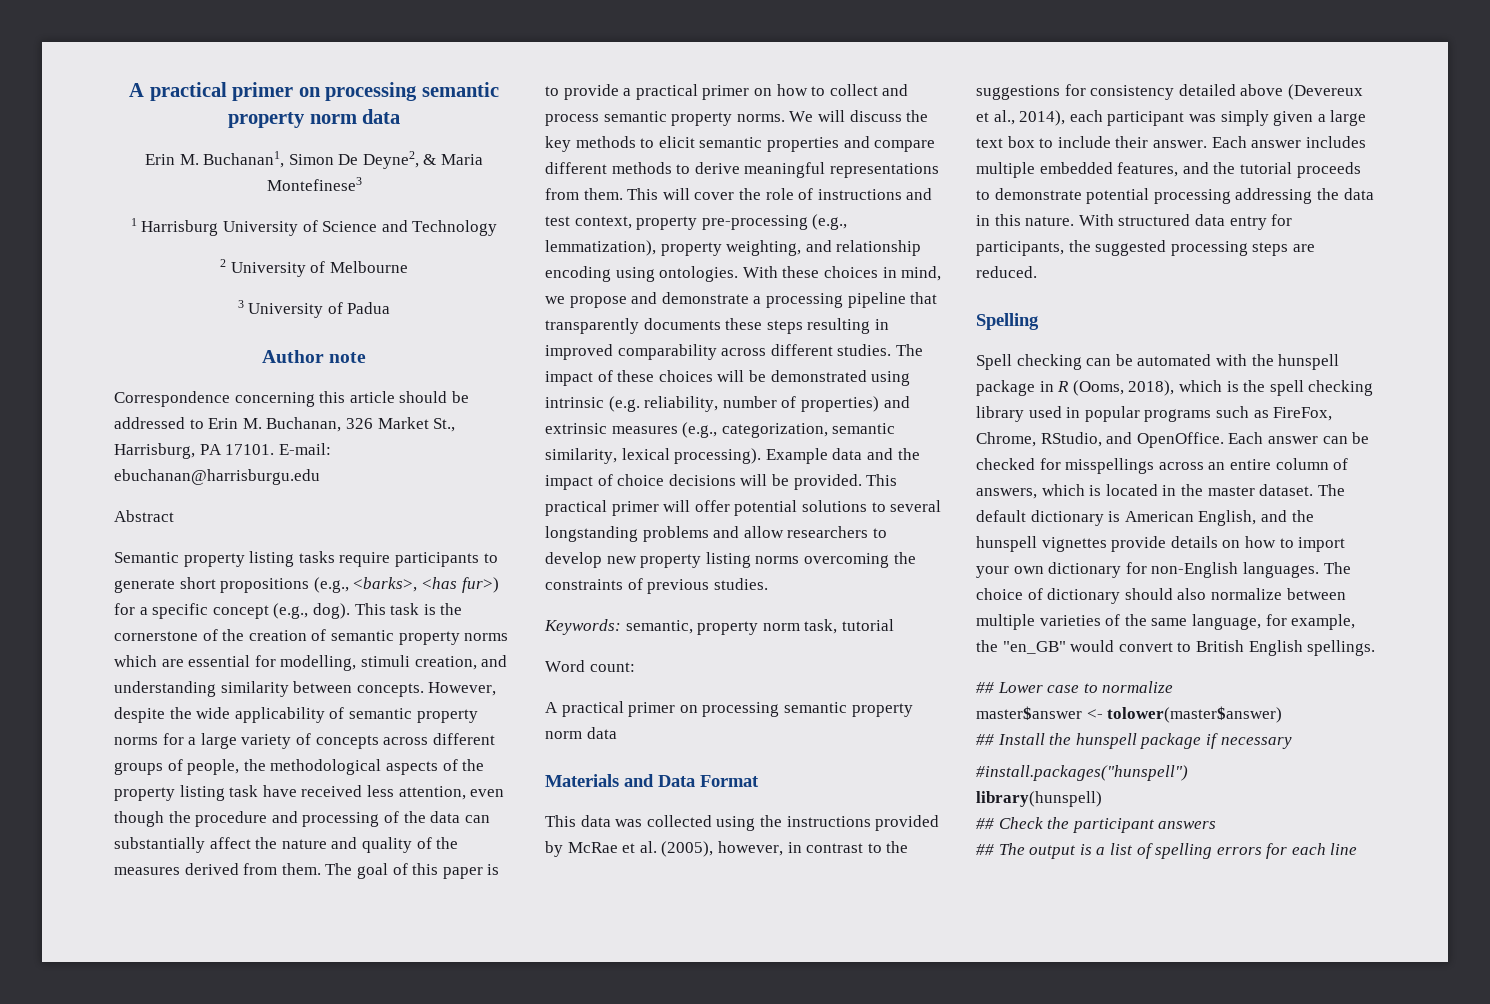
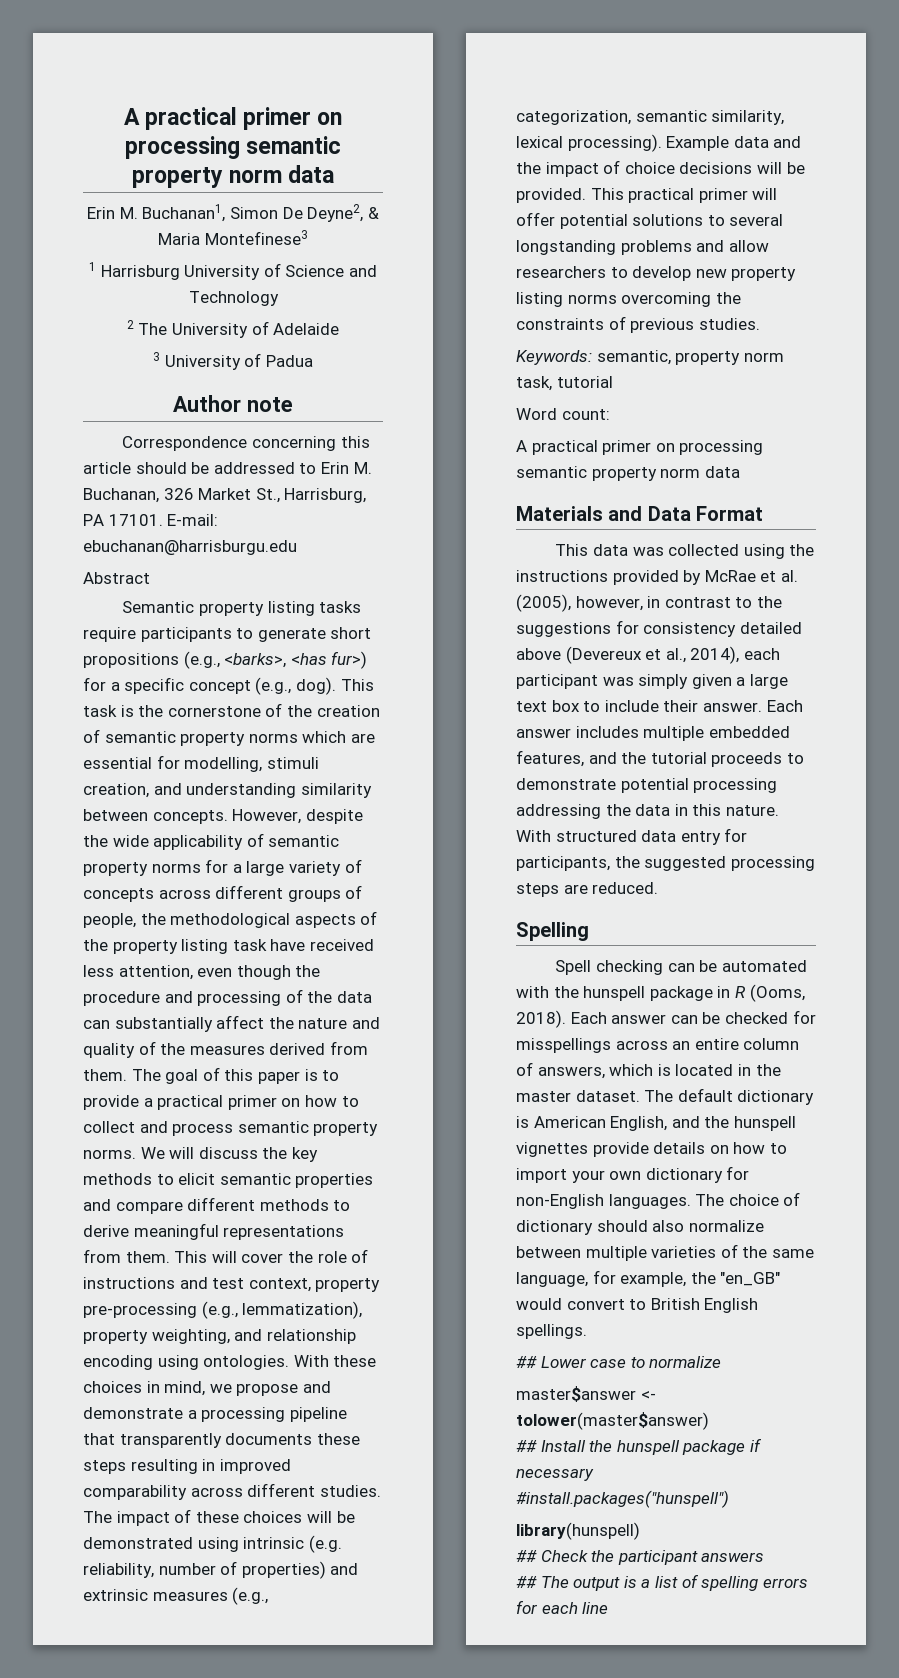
[230,261,408,277] University of Melbourne -> [138,321,340,338] The University of Adelaide
[1128,380,1374,396] [976,406,1333,422] [976,432,1224,448] 2018), which is the spell checking library used in popular programs such as FireFox, Chrome, RStudio, and OpenOffice. -> [516,1010,566,1028] 2018).

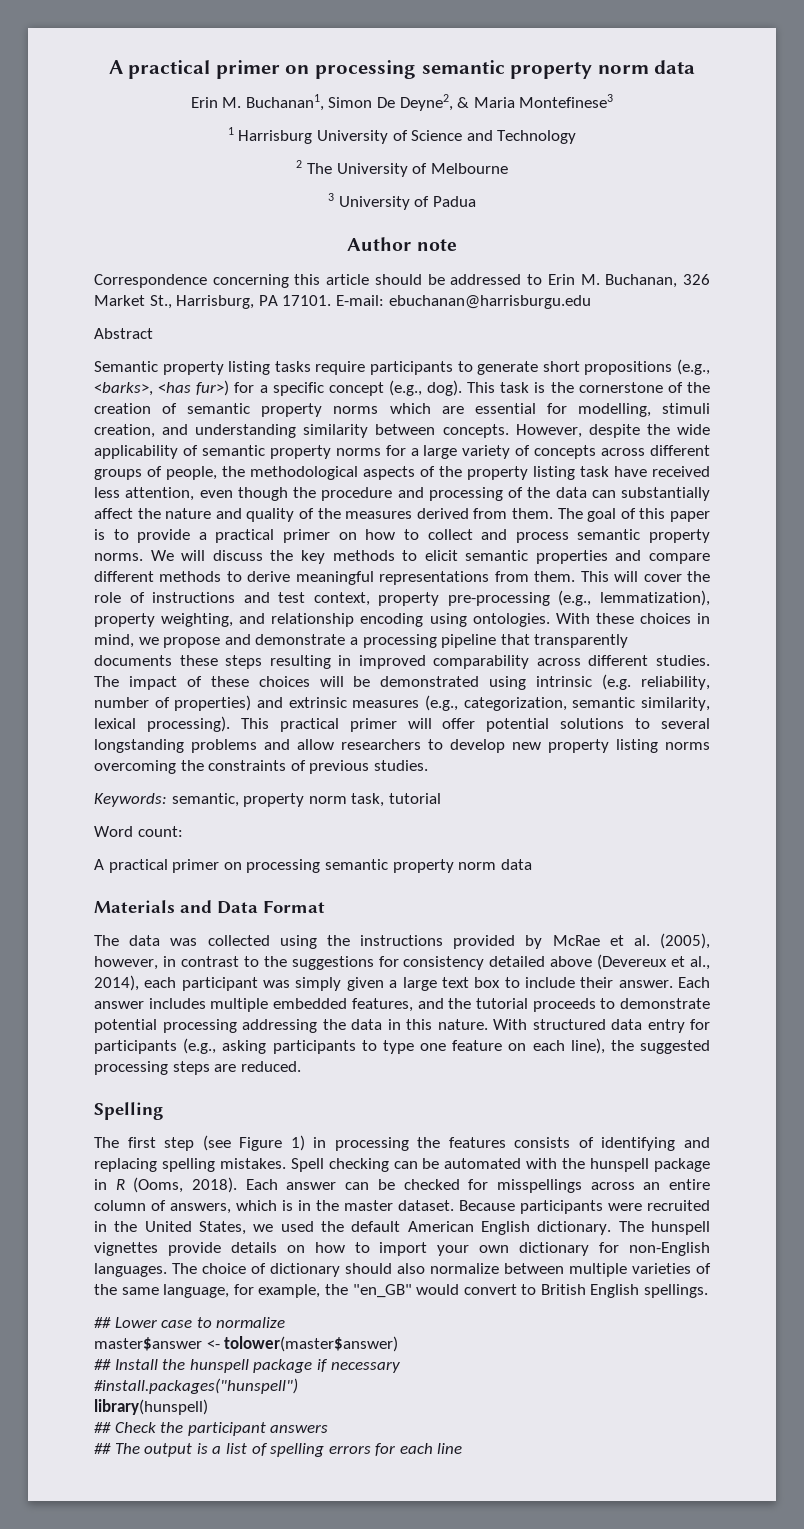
[273,323,340,335] Adelaide -> [430,163,508,174] Melbourne
[666,136,802,151] [516,160,805,177] [516,188,586,203] Example data and the impact of choice decisions will be provided. -> (230, 724) none
[555,544,589,556] This -> [94,935,119,946] The
[516,856,610,871] participants, -> [94,1038,605,1054] participants (e.g., asking participants to type one feature on each line),
(589, 931) none -> [94,1135,711,1151] [94,1158,286,1172] The first step (see Figure 1) in processing the features consists of identifying and replacing spelling mistakes.
[675,1064,734,1076] located -> (293, 1205) none
[644,1088,815,1105] [516,1116,730,1131] The default dictionary is American English, and the -> [459,1200,710,1214] [94,1221,644,1235] Because participants were recruited in the United States, we used the default American English dictionary. The

